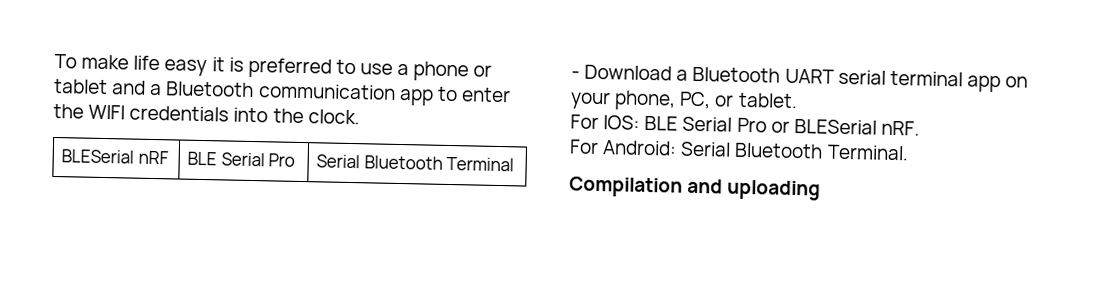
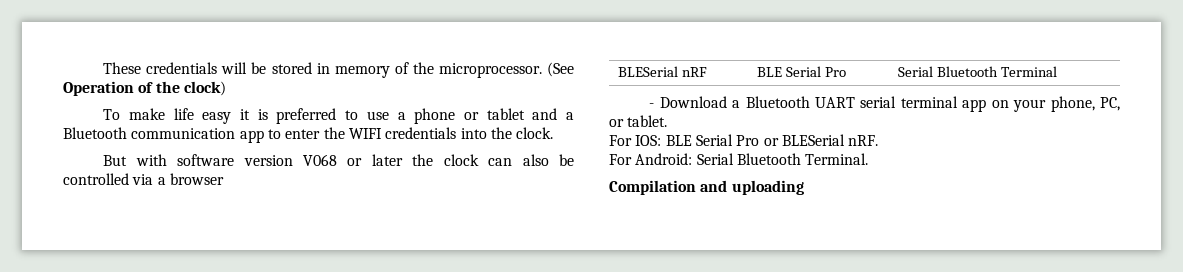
(54, 61) none -> [103,62,574,78] [63,81,226,96] These credentials will be stored in memory of the microprocessor. (See Operation of the clock) //
(360, 117) none -> [103,154,574,166] [63,173,224,185] // But with software version V068 or later the clock can also be controlled via a browser

